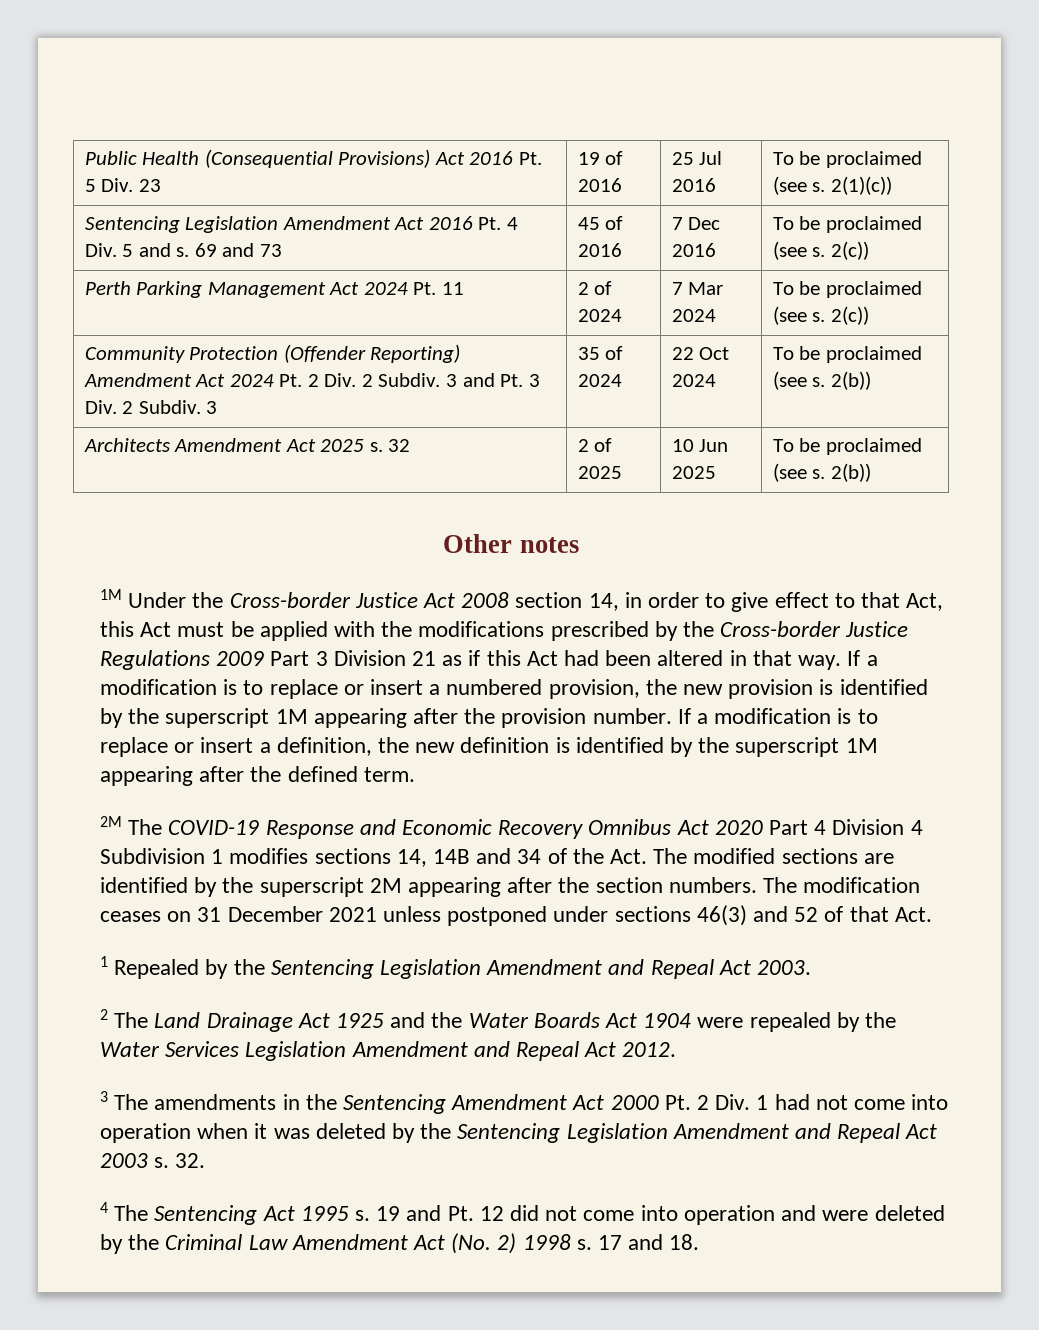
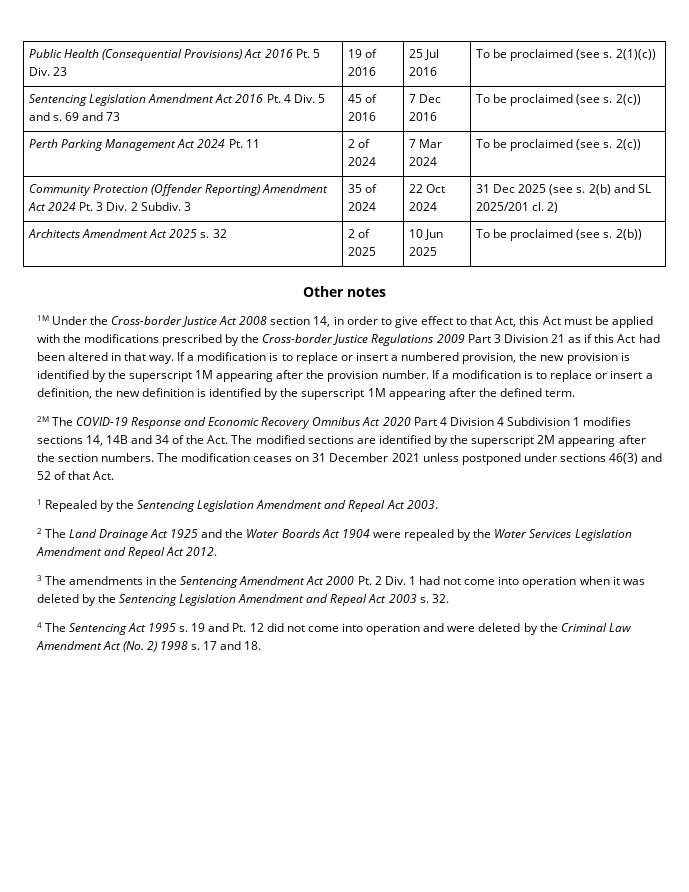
[307,373,524,387] 2 Div. 2 Subdiv. 3 and Pt. -> (94, 206) none
[772,346,922,363] [772,371,871,390] To be proclaimed (see s. 2(b)) -> [475,184,651,195] [475,202,559,213] 31 Dec 2025 (see s. 2(b) and SL 2025/201 cl. 2)

